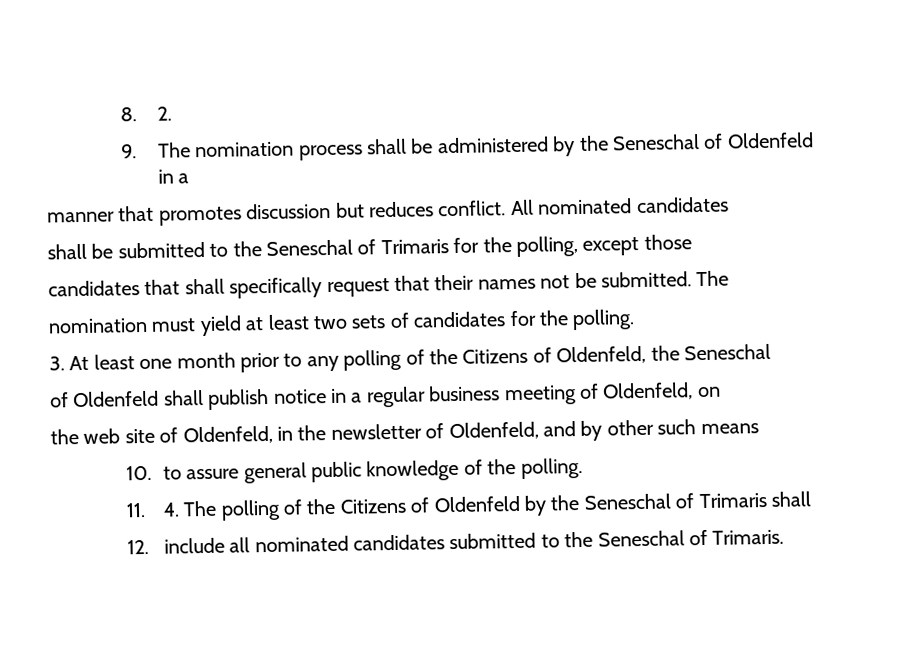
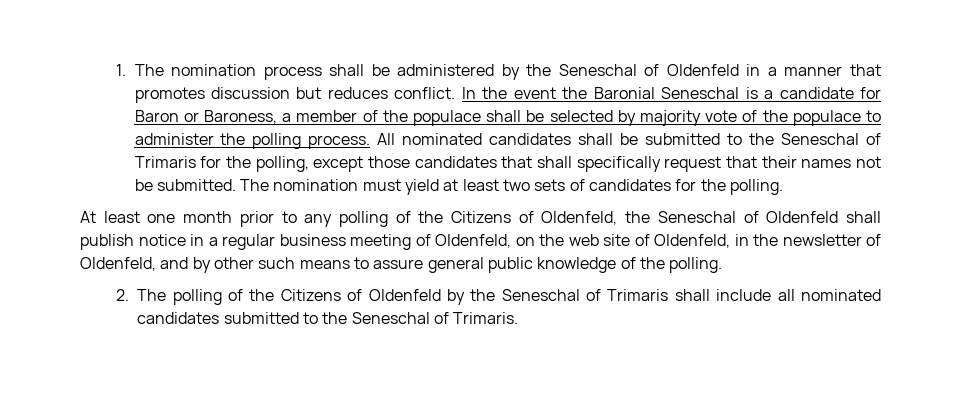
[119,106,172,122] [120,144,137,159] 8. 2. // 9. -> [116,64,127,76] 1.
(190, 178) // -> (777, 71) none
(507, 208) none -> [461,87,881,99] [134,110,881,126] [134,133,371,149] In the event the Baronial Seneschal is a candidate for Baron or Baroness, a member of the populace shall be selected by majority vote of the populace to administer the polling process.
(729, 205) // -> (572, 139) none
(692, 242) // -> (410, 162) none
(730, 278) // -> (270, 185) none
[49,356,65,371] 3. -> (783, 187) none
(771, 352) // -> (736, 217) none
(721, 392) // -> (535, 241) none
[125,465,152,481] // 10. -> (350, 264) none
[125,502,180,518] 11. 4. -> [116,289,130,301] 2.
[126,539,149,555] // 12. -> (710, 295) none

